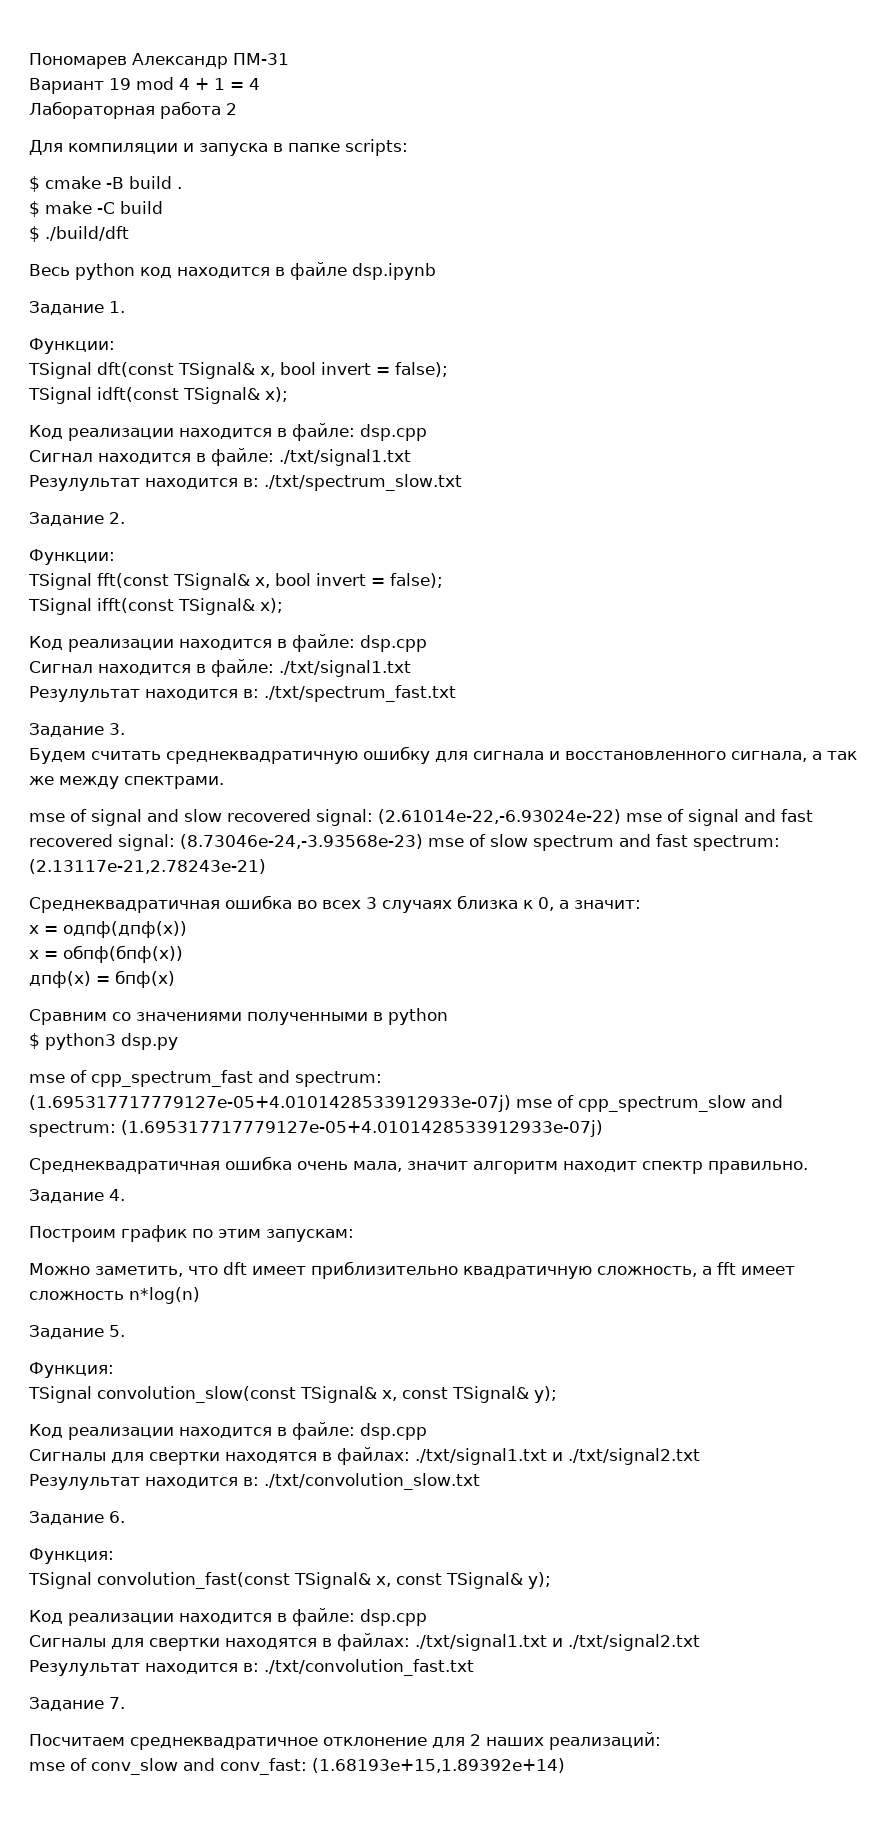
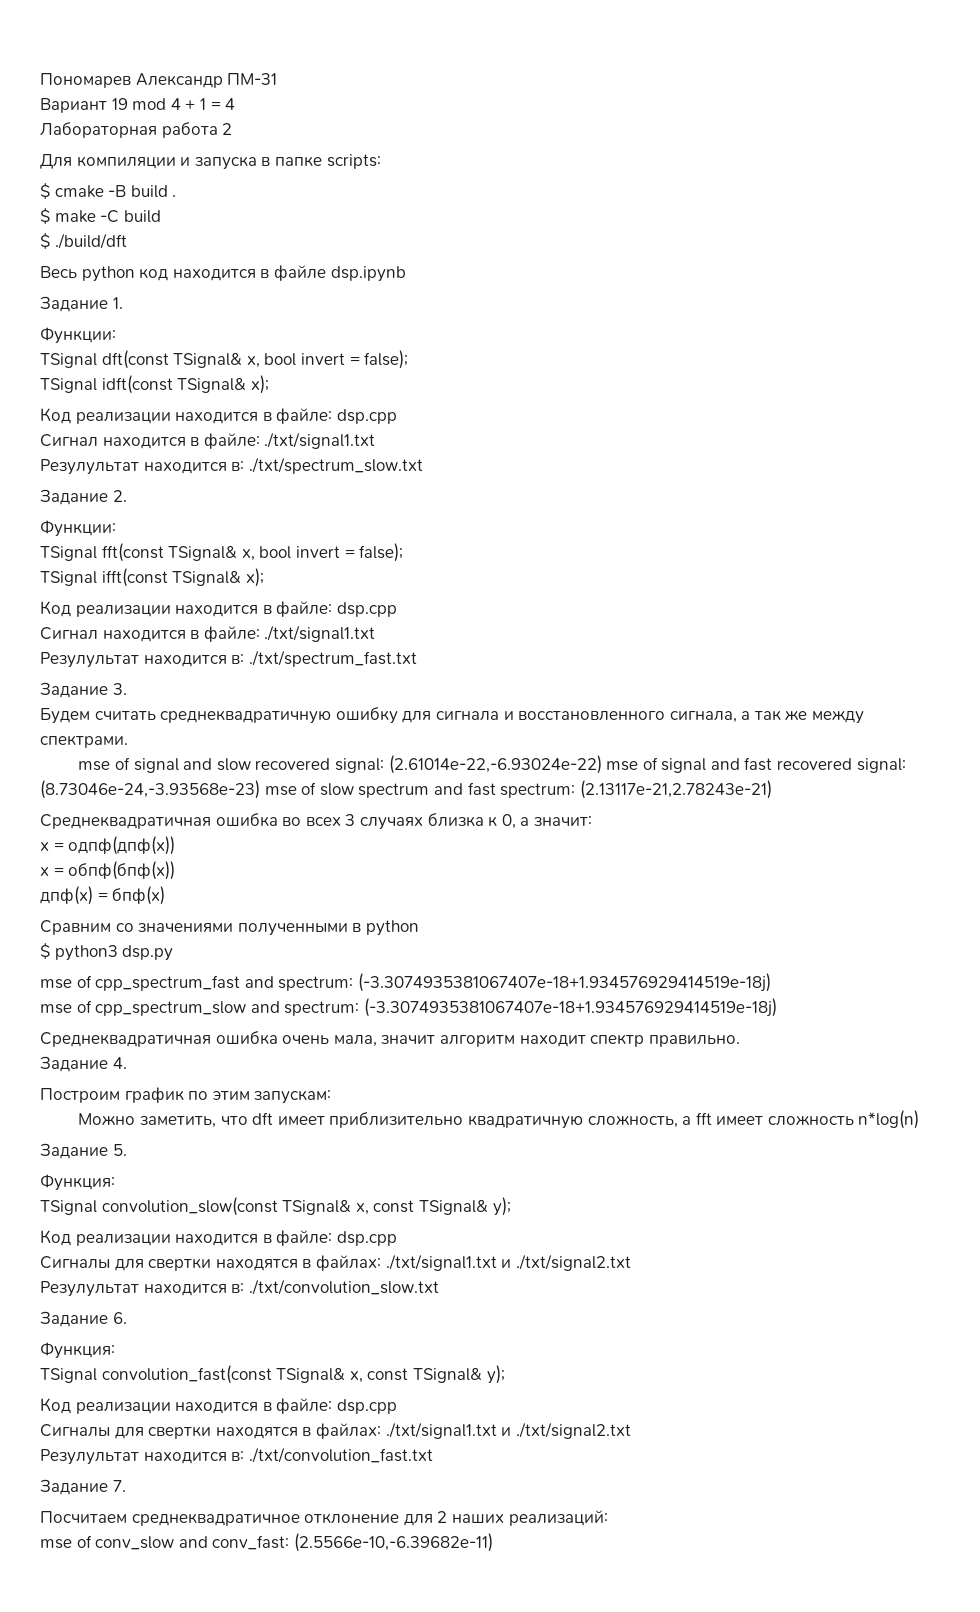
[29,1095,511,1112] (1.695317717779127e-05+4.0101428533912933e-07j) -> [357,973,771,992] (-3.3074935381067407e-18+1.934576929414519e-18j) //
[121,1120,603,1137] (1.695317717779127e-05+4.0101428533912933e-07j) -> [363,998,777,1017] (-3.3074935381067407e-18+1.934576929414519e-18j)
[312,1758,565,1773] (1.68193e+15,1.89392e+14) -> [293,1533,493,1552] (2.5566e-10,-6.39682e-11)

